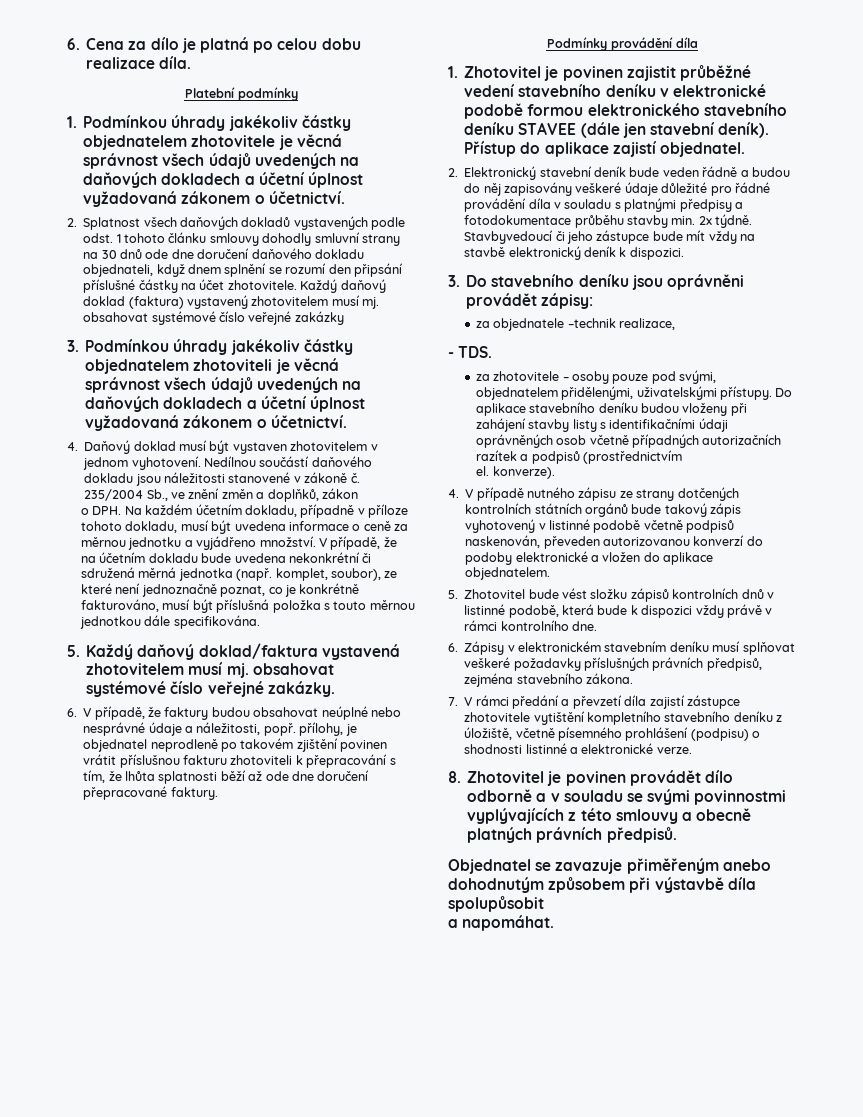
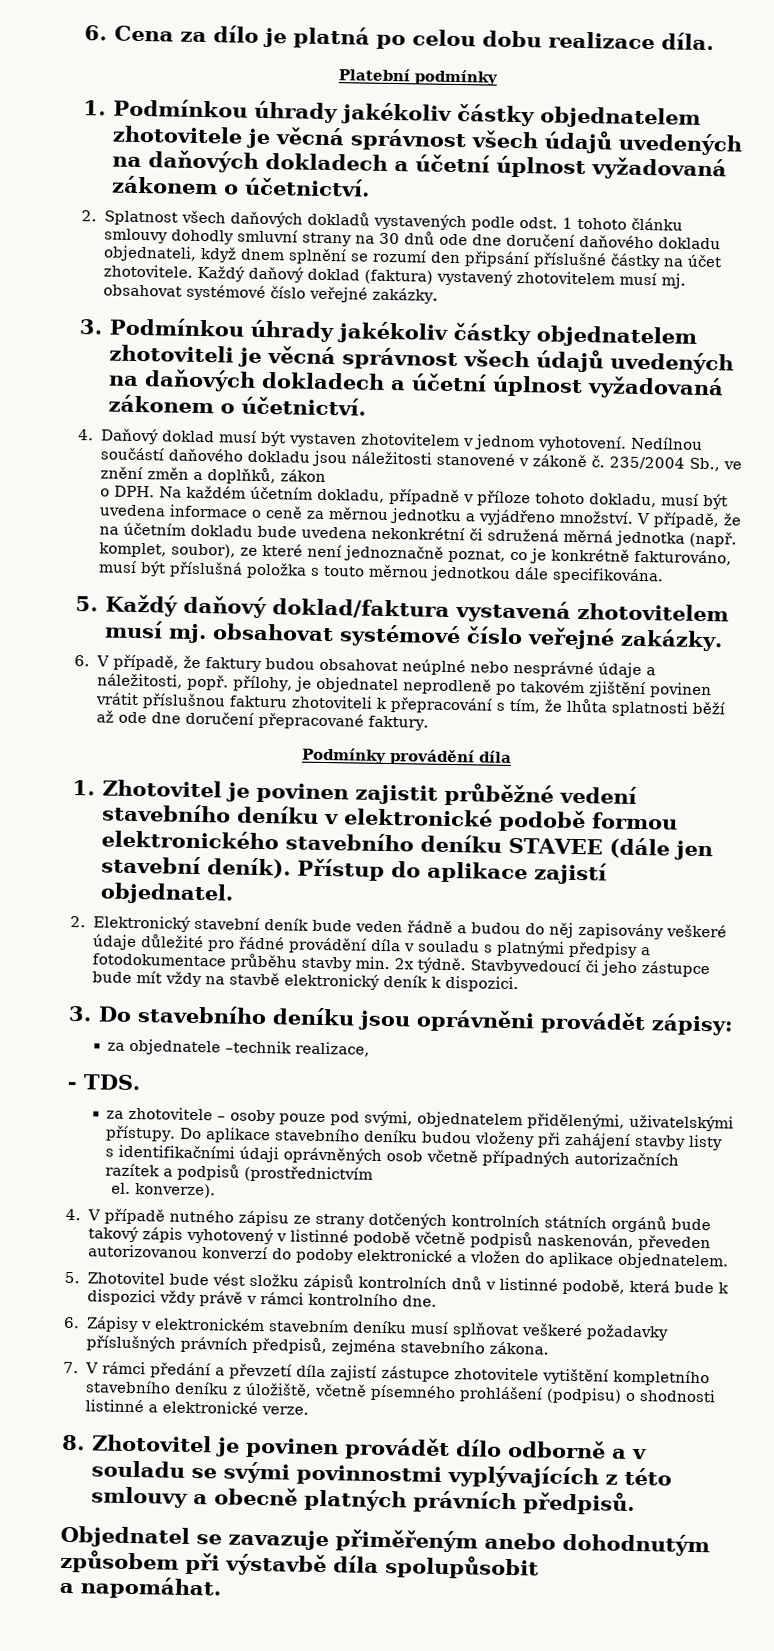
[294,311,344,325] zakázky -> [371,287,438,304] zakázky.

